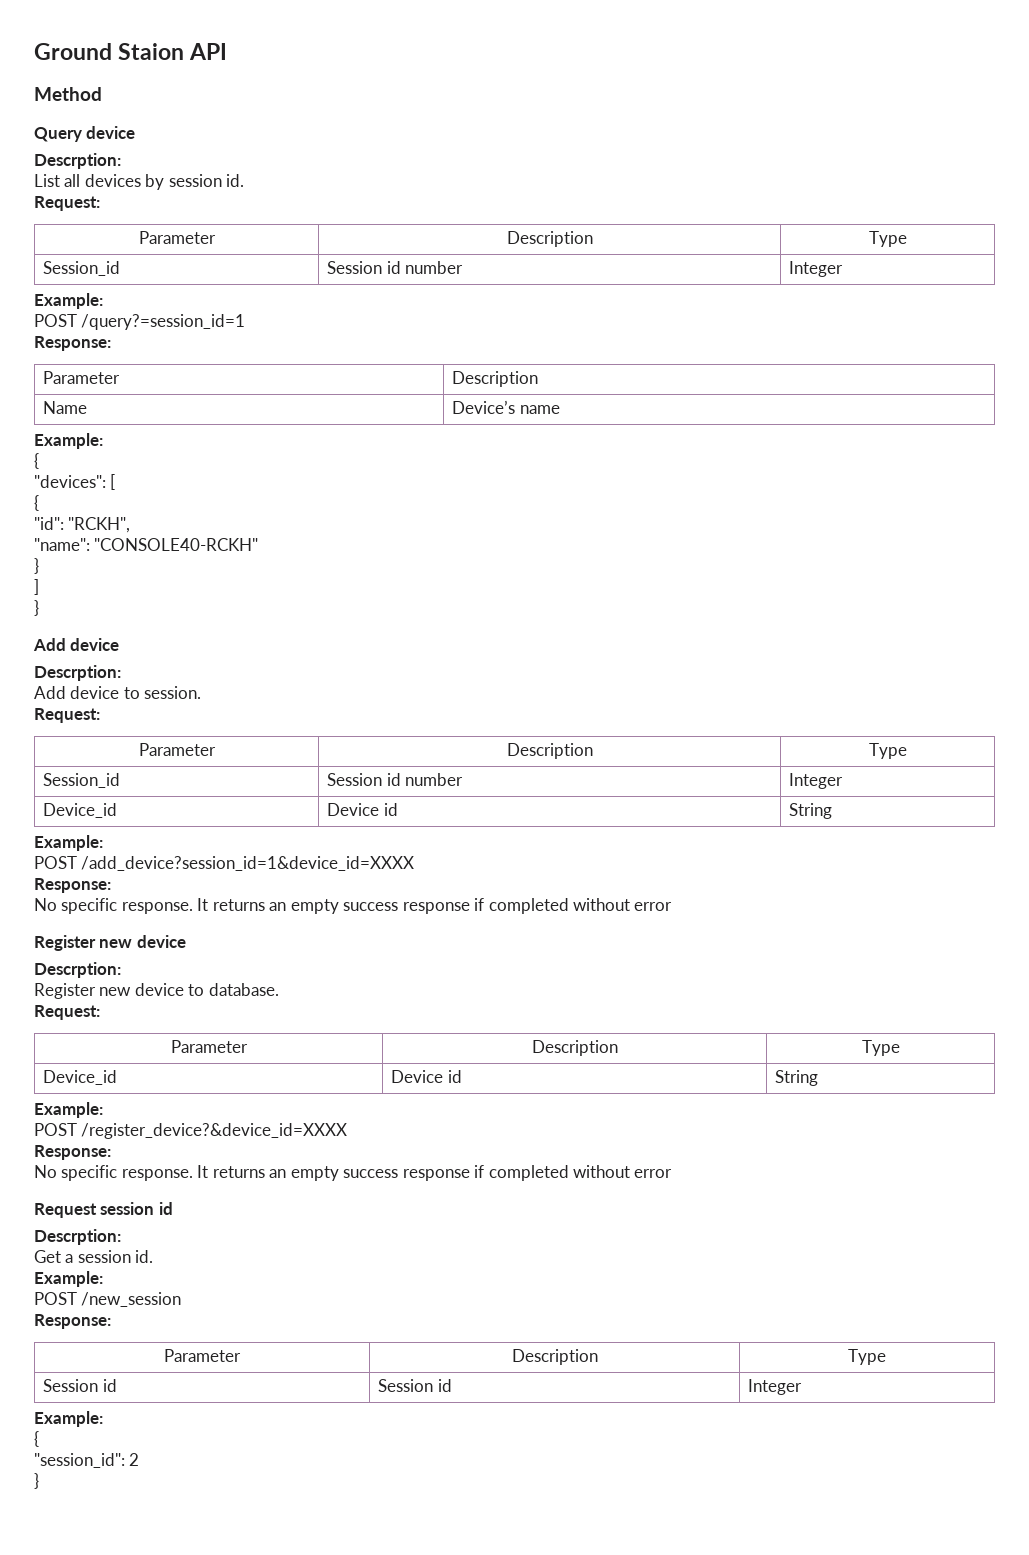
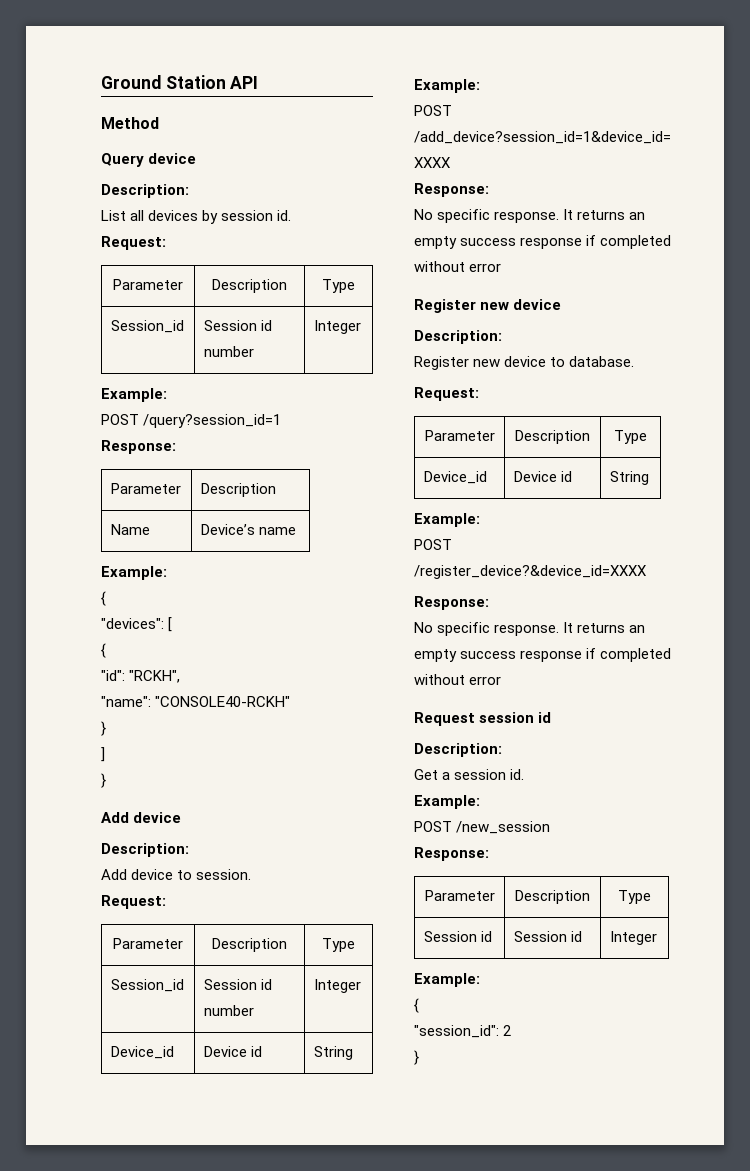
[118,43,185,60] Staion -> [165,75,226,89] Station
[34,153,121,169] Descrption: -> [101,184,189,198] Description:
[81,314,246,330] /query?=session_id=1 -> [143,414,282,428] /query?session_id=1
[34,665,121,681] Descrption: -> [101,843,189,857] Description:
[34,962,121,978] Descrption: -> [414,330,502,344] Description:
[34,1229,121,1245] Descrption: -> [414,743,502,757] Description:

